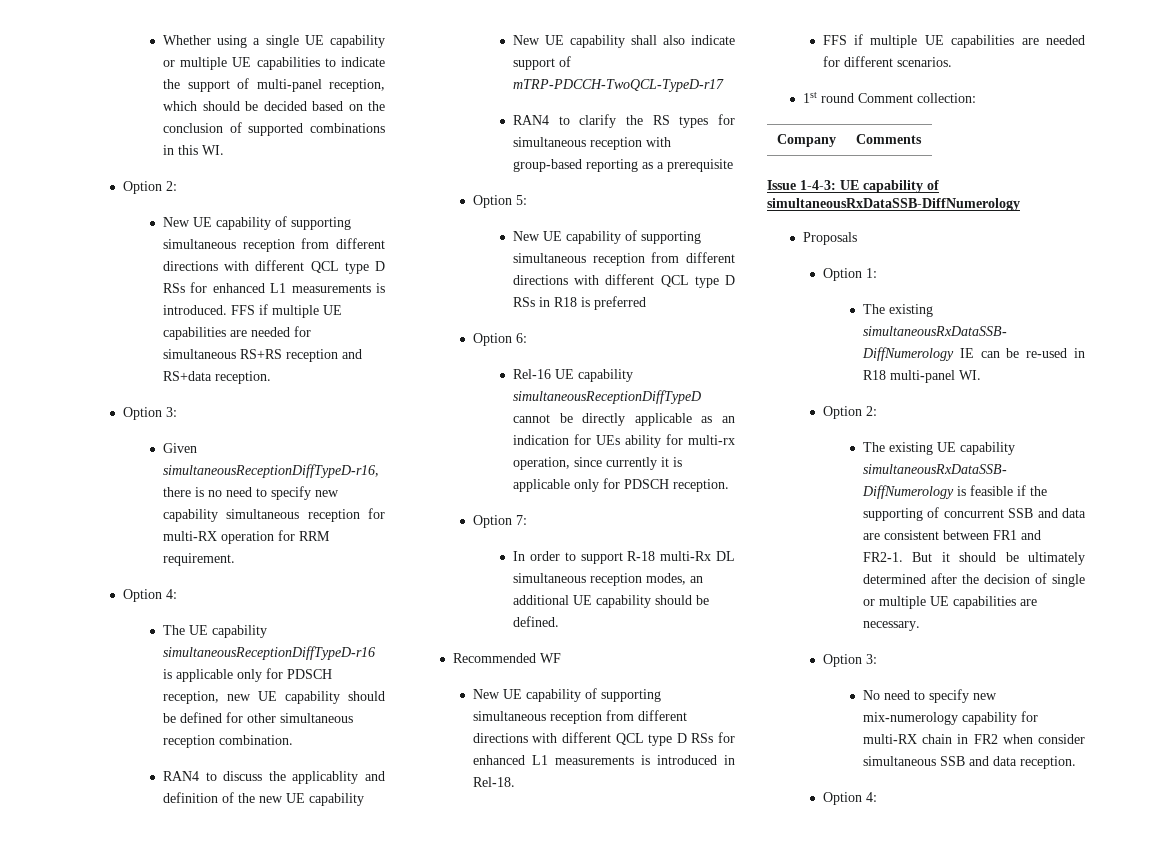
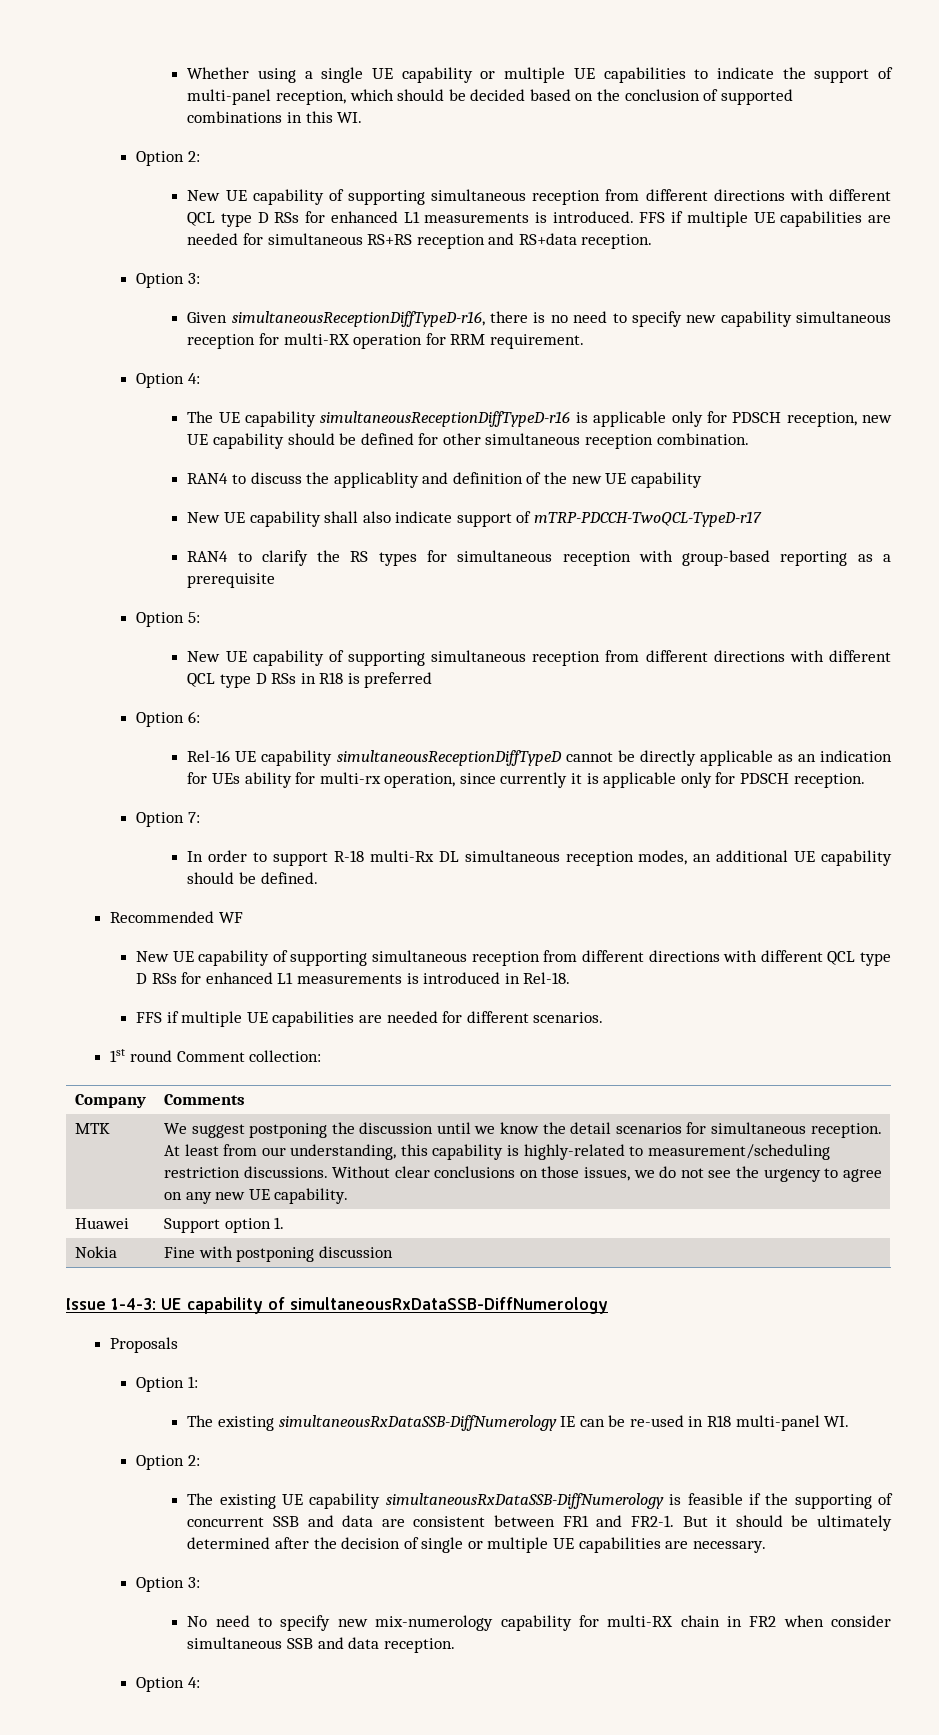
(922, 139) none -> [74,1123,110,1134] [163,1122,882,1138] [163,1144,830,1160] [163,1166,882,1182] [163,1188,349,1204] [74,1218,129,1229] [163,1217,285,1233] [74,1246,117,1258] [163,1246,393,1262] // MTK | We suggest postponing the discussion until we know the detail scenarios for simultaneous reception. At least from our understanding, this capability is highly-related to measurement/scheduling restriction discussions. Without clear conclusions on those issues, we do not see the urgency to agree on any new UE capability. // Huawei | Support option 1. // Nokia | Fine with postponing discussion

